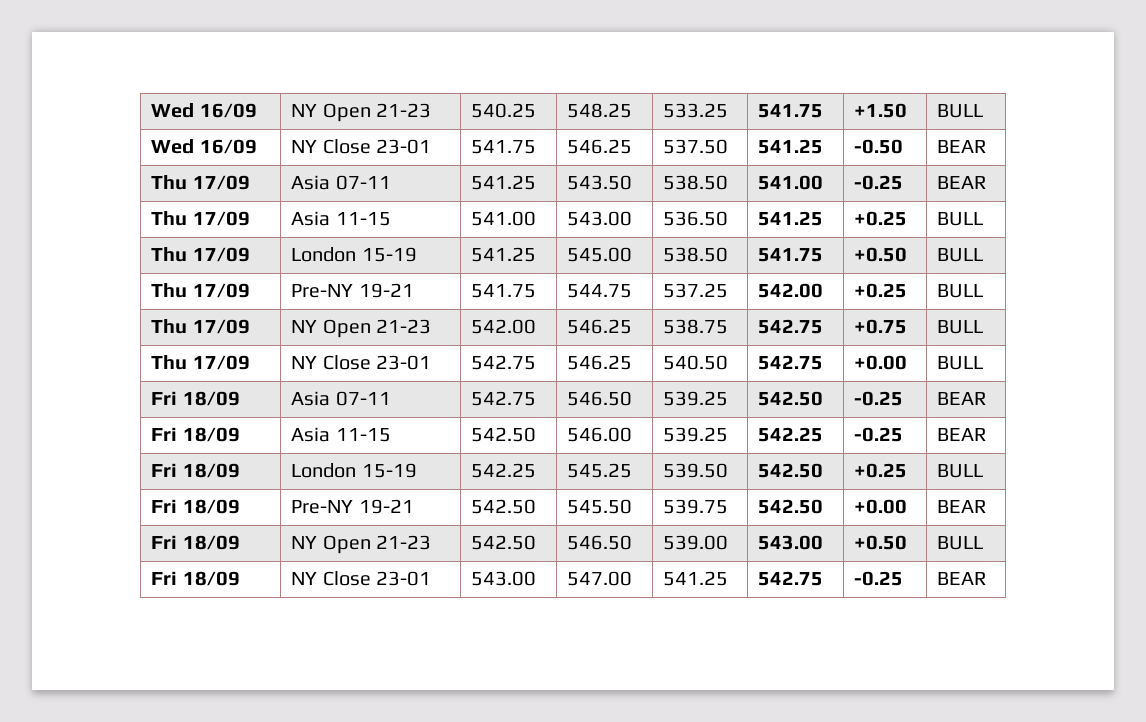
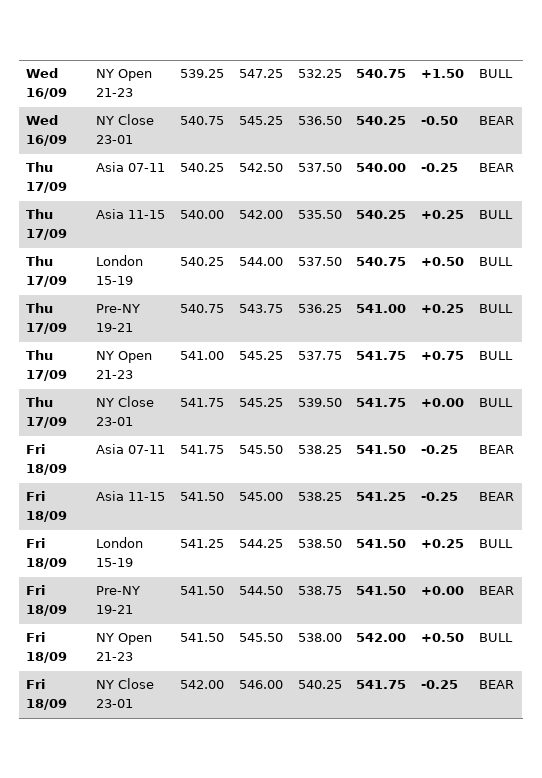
[471,103,537,118] [567,103,633,118] [663,103,729,118] [758,104,824,118] 540.25 | 548.25 | 533.25 | 541.75 -> [179,69,224,78] [238,69,283,78] [297,69,342,78] [355,69,406,78] 539.25 | 547.25 | 532.25 | 540.75
[471,140,537,154] [567,139,633,154] [663,139,729,154] [758,139,824,154] 541.75 | 546.25 | 537.50 | 541.25 -> [179,116,224,125] [238,116,283,125] [297,116,342,125] [355,116,406,125] 540.75 | 545.25 | 536.50 | 540.25
[471,175,537,190] [567,175,633,190] [663,175,729,190] [758,175,824,190] 541.25 | 543.50 | 538.50 | 541.00 -> [179,163,224,172] [238,163,283,172] [297,163,342,172] [355,163,406,172] 540.25 | 542.50 | 537.50 | 540.00
[471,211,537,226] [567,211,633,226] [663,211,729,226] [758,211,824,226] 541.00 | 543.00 | 536.50 | 541.25 -> [179,210,224,219] [238,210,283,219] [297,210,342,219] [355,210,406,219] 540.00 | 542.00 | 535.50 | 540.25
[471,247,537,262] [567,247,633,262] [663,247,729,262] [758,248,824,262] 541.25 | 545.00 | 538.50 | 541.75 -> [179,257,224,266] [238,257,283,266] [297,257,342,266] [355,257,406,266] 540.25 | 544.00 | 537.50 | 540.75
[471,284,537,298] [567,284,633,298] [663,283,729,298] [758,283,824,298] 541.75 | 544.75 | 537.25 | 542.00 -> [179,304,224,313] [238,304,283,313] [297,304,342,313] [355,304,406,313] 540.75 | 543.75 | 536.25 | 541.00
[471,319,537,334] [567,319,633,334] [663,319,729,334] [758,319,824,334] 542.00 | 546.25 | 538.75 | 542.75 -> [179,351,224,360] [238,351,283,360] [297,351,342,360] [355,351,406,360] 541.00 | 545.25 | 537.75 | 541.75
[471,355,537,370] [567,355,633,370] [663,355,729,370] [758,355,824,370] 542.75 | 546.25 | 540.50 | 542.75 -> [179,398,224,407] [238,398,283,407] [297,398,342,407] [355,398,406,407] 541.75 | 545.25 | 539.50 | 541.75
[471,391,537,406] [567,391,633,406] [663,391,729,406] [758,391,824,406] 542.75 | 546.50 | 539.25 | 542.50 -> [179,445,224,454] [238,445,283,454] [297,445,342,454] [355,445,406,454] 541.75 | 545.50 | 538.25 | 541.50
[471,427,537,442] [567,427,633,442] [663,427,729,442] [758,427,824,442] 542.50 | 546.00 | 539.25 | 542.25 -> [179,492,224,501] [238,492,283,501] [297,492,342,501] [355,492,406,501] 541.50 | 545.00 | 538.25 | 541.25
[471,463,537,478] [567,463,633,478] [663,463,729,478] [758,463,824,478] 542.25 | 545.25 | 539.50 | 542.50 -> [179,539,224,548] [238,539,283,548] [297,539,342,548] [355,539,406,548] 541.25 | 544.25 | 538.50 | 541.50
[471,499,537,514] [567,499,633,514] [663,499,729,514] [758,499,824,514] 542.50 | 545.50 | 539.75 | 542.50 -> [179,586,224,595] [238,586,283,595] [297,586,342,595] [355,586,406,595] 541.50 | 544.50 | 538.75 | 541.50
[471,535,537,550] [567,535,633,550] [663,535,729,550] [758,535,824,550] 542.50 | 546.50 | 539.00 | 543.00 -> [179,633,224,642] [238,633,283,642] [297,633,342,642] [355,633,406,642] 541.50 | 545.50 | 538.00 | 542.00
[471,571,537,586] [567,571,633,586] [663,571,729,586] [758,571,824,586] 543.00 | 547.00 | 541.25 | 542.75 -> [179,680,224,689] [238,680,283,689] [297,680,342,689] [355,680,406,689] 542.00 | 546.00 | 540.25 | 541.75

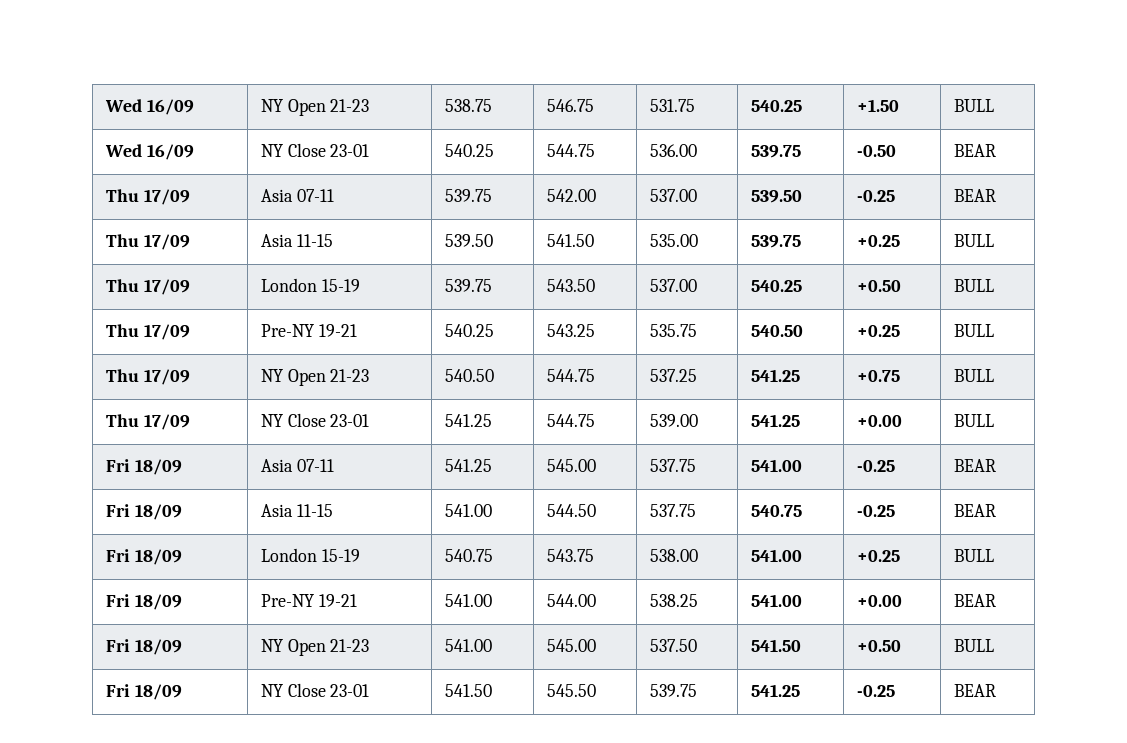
[179,69,224,78] [238,69,283,78] [297,69,342,78] [355,69,406,78] 539.25 | 547.25 | 532.25 | 540.75 -> [444,99,492,112] [546,99,594,112] [649,99,695,112] [750,100,802,112] 538.75 | 546.75 | 531.75 | 540.25
[179,116,224,125] [238,116,283,125] [297,116,342,125] [355,116,406,125] 540.75 | 545.25 | 536.50 | 540.25 -> [444,144,494,157] [546,144,595,157] [649,144,697,157] [750,145,801,158] 540.25 | 544.75 | 536.00 | 539.75
[179,163,224,172] [238,163,283,172] [297,163,342,172] [355,163,406,172] 540.25 | 542.50 | 537.50 | 540.00 -> [444,189,492,202] [546,189,596,202] [649,189,697,202] [750,190,802,203] 539.75 | 542.00 | 537.00 | 539.50
[179,210,224,219] [238,210,283,219] [297,210,342,219] [355,210,406,219] 540.00 | 542.00 | 535.50 | 540.25 -> [444,234,493,247] [546,234,594,247] [649,234,698,247] [750,235,801,248] 539.50 | 541.50 | 535.00 | 539.75
[179,257,224,266] [238,257,283,266] [297,257,342,266] [355,257,406,266] 540.25 | 544.00 | 537.50 | 540.75 -> [444,279,492,292] [546,279,595,292] [649,279,697,292] [750,280,802,292] 539.75 | 543.50 | 537.00 | 540.25
[179,304,224,313] [238,304,283,313] [297,304,342,313] [355,304,406,313] 540.75 | 543.75 | 536.25 | 541.00 -> [444,324,494,337] [546,324,595,337] [649,324,697,337] [750,325,803,337] 540.25 | 543.25 | 535.75 | 540.50
[179,351,224,360] [238,351,283,360] [297,351,342,360] [355,351,406,360] 541.00 | 545.25 | 537.75 | 541.75 -> [444,369,494,382] [546,369,595,382] [649,369,697,382] [750,369,800,382] 540.50 | 544.75 | 537.25 | 541.25
[179,398,224,407] [238,398,283,407] [297,398,342,407] [355,398,406,407] 541.75 | 545.25 | 539.50 | 541.75 -> [444,414,492,427] [546,414,595,427] [649,414,698,427] [750,414,800,427] 541.25 | 544.75 | 539.00 | 541.25
[179,445,224,454] [238,445,283,454] [297,445,342,454] [355,445,406,454] 541.75 | 545.50 | 538.25 | 541.50 -> [444,459,492,472] [546,459,596,472] [649,459,696,472] [750,459,802,472] 541.25 | 545.00 | 537.75 | 541.00
[179,492,224,501] [238,492,283,501] [297,492,342,501] [355,492,406,501] 541.50 | 545.00 | 538.25 | 541.25 -> [444,504,492,517] [546,504,596,517] [649,504,696,517] [750,505,802,517] 541.00 | 544.50 | 537.75 | 540.75
[179,539,224,548] [238,539,283,548] [297,539,342,548] [355,539,406,548] 541.25 | 544.25 | 538.50 | 541.50 -> [444,549,493,562] [546,549,594,562] [649,549,698,562] [750,549,802,562] 540.75 | 543.75 | 538.00 | 541.00
[179,586,224,595] [238,586,283,595] [297,586,342,595] [355,586,406,595] 541.50 | 544.50 | 538.75 | 541.50 -> [444,594,492,607] [546,594,596,607] [649,594,698,607] [750,594,802,607] 541.00 | 544.00 | 538.25 | 541.00
[179,633,224,642] [238,633,283,642] [297,633,342,642] [355,633,406,642] 541.50 | 545.50 | 538.00 | 542.00 -> [444,639,492,652] [546,639,596,652] [649,639,697,652] [750,639,801,652] 541.00 | 545.00 | 537.50 | 541.50
[179,680,224,689] [238,680,283,689] [297,680,342,689] [355,680,406,689] 542.00 | 546.00 | 540.25 | 541.75 -> [444,684,492,697] [546,684,596,697] [649,684,697,697] [750,684,800,697] 541.50 | 545.50 | 539.75 | 541.25

